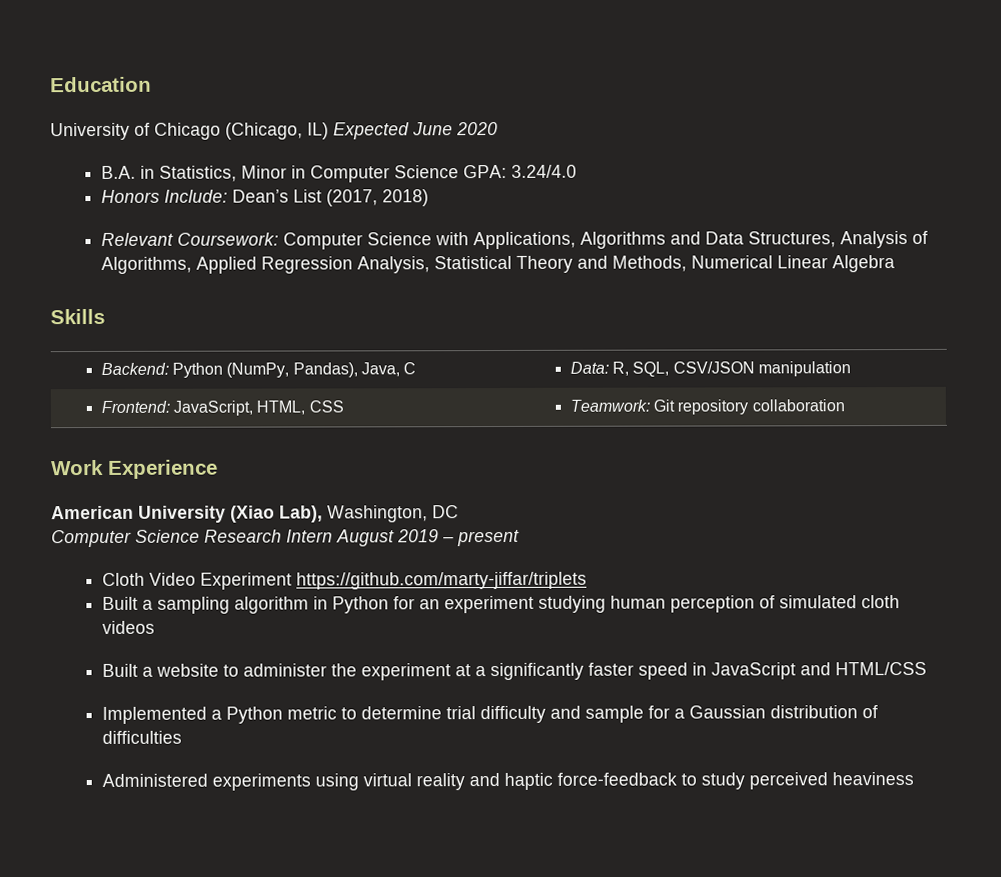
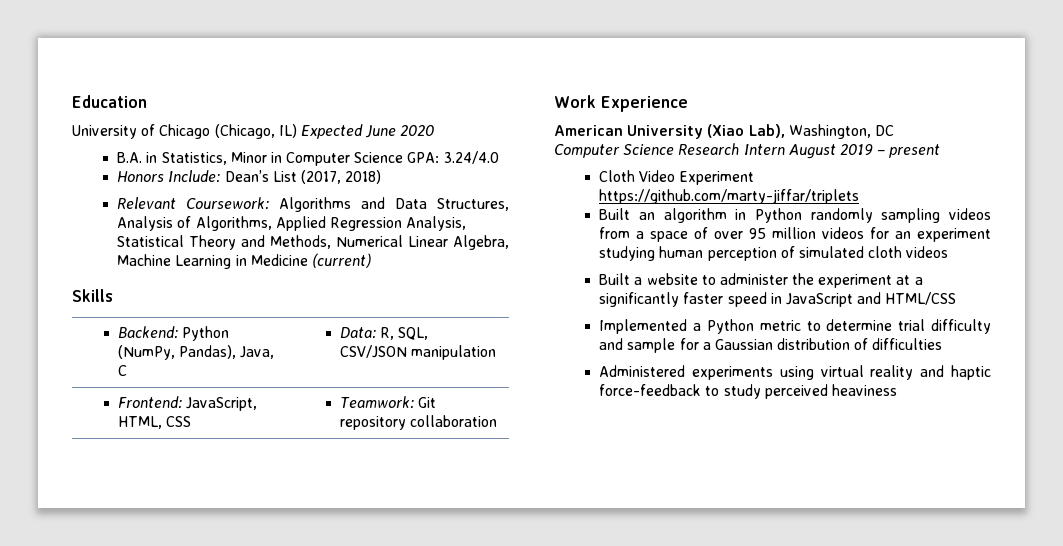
[282,231,576,250] Computer Science with Applications, -> (270, 203) none
[831,255,895,273] Algebra -> [453,235,509,250] [117,253,371,269] Algebra, Machine Learning in Medicine (current)
[141,596,230,614] a sampling -> [638,212,655,220] an
(389, 605) none -> [810,208,991,223] [599,227,865,242] randomly sampling videos from a space of over 95 million videos

